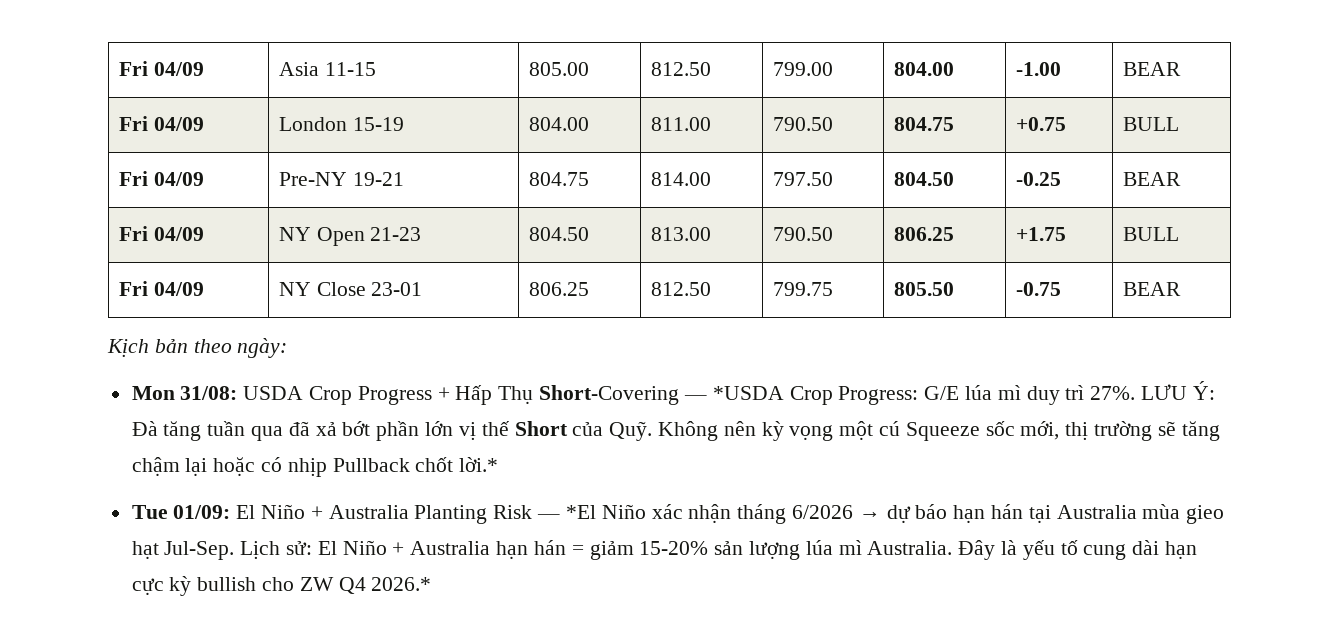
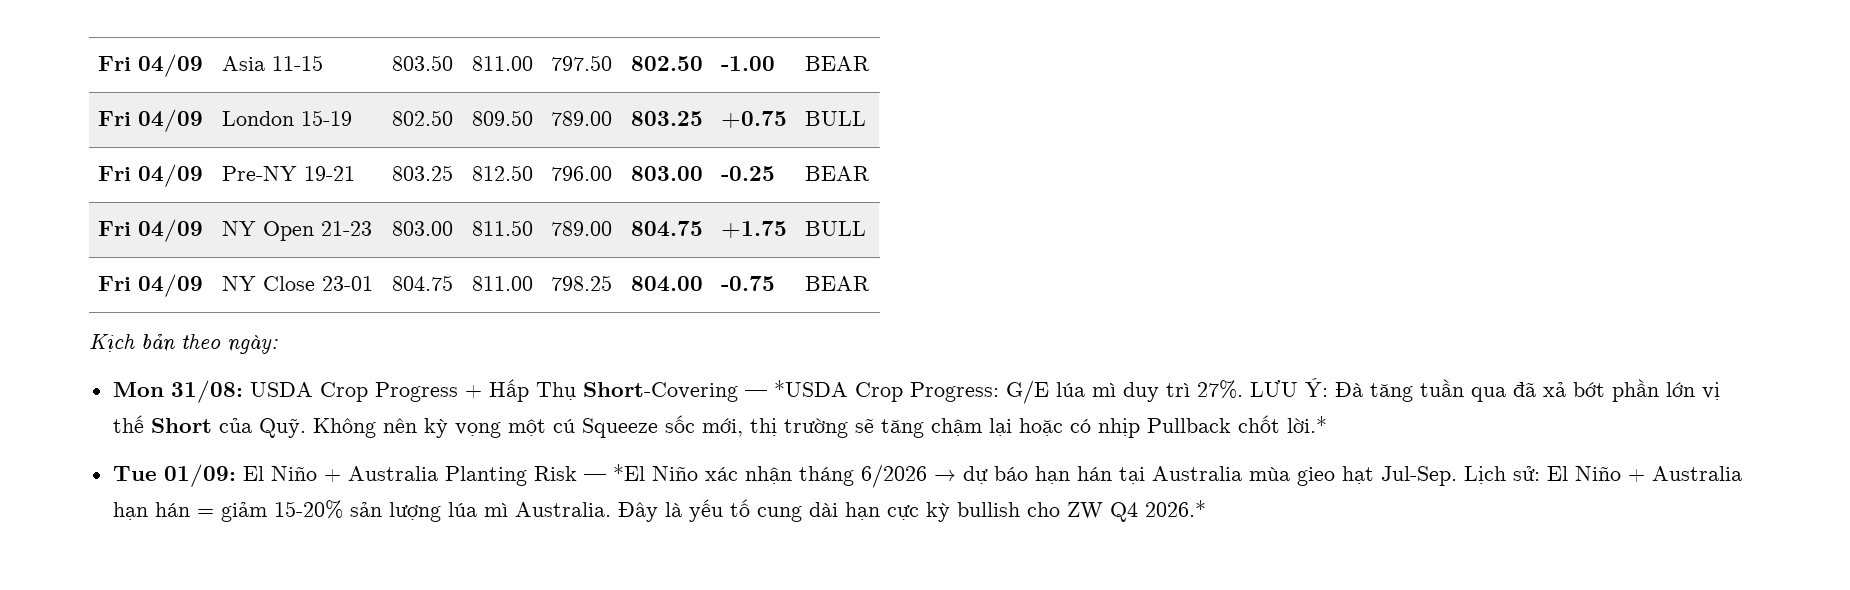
[528,62,589,76] [650,62,711,76] [772,62,833,76] [893,62,954,76] 805.00 | 812.50 | 799.00 | 804.00 -> [391,55,453,71] [471,56,533,71] [550,55,612,71] [630,56,703,71] 803.50 | 811.00 | 797.50 | 802.50
[528,117,589,131] [650,117,711,131] [772,117,833,131] [893,117,954,131] 804.00 | 811.00 | 790.50 | 804.75 -> [391,110,453,126] [471,110,533,126] [550,111,612,126] [630,111,703,126] 802.50 | 809.50 | 789.00 | 803.25
[528,172,589,186] [650,172,711,186] [772,172,833,186] [893,172,954,186] 804.75 | 814.00 | 797.50 | 804.50 -> [391,165,453,181] [471,165,533,181] [550,166,612,181] [630,166,703,181] 803.25 | 812.50 | 796.00 | 803.00
[528,227,589,241] [650,227,711,241] [772,227,833,241] [893,227,954,241] 804.50 | 813.00 | 790.50 | 806.25 -> [391,221,453,236] [471,220,533,236] [550,221,612,236] [630,221,703,237] 803.00 | 811.50 | 789.00 | 804.75
[528,282,589,296] [650,282,711,296] [772,282,833,296] [893,282,954,296] 806.25 | 812.50 | 799.75 | 805.50 -> [391,275,453,291] [471,276,533,291] [550,275,612,291] [630,276,703,292] 804.75 | 811.00 | 798.25 | 804.00

